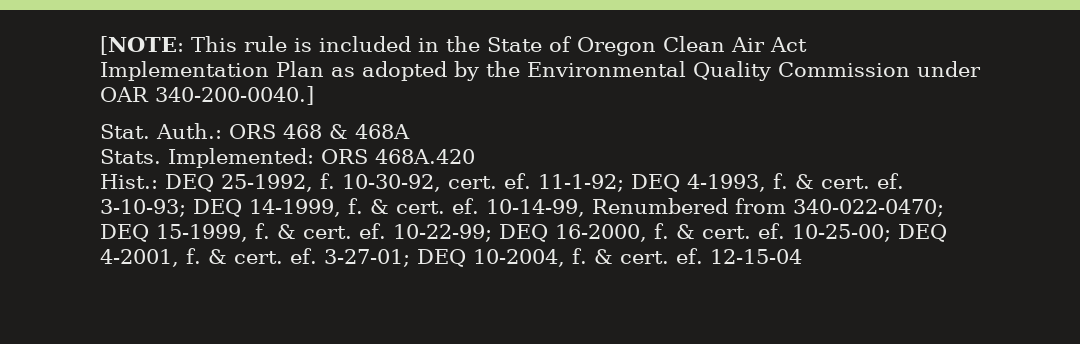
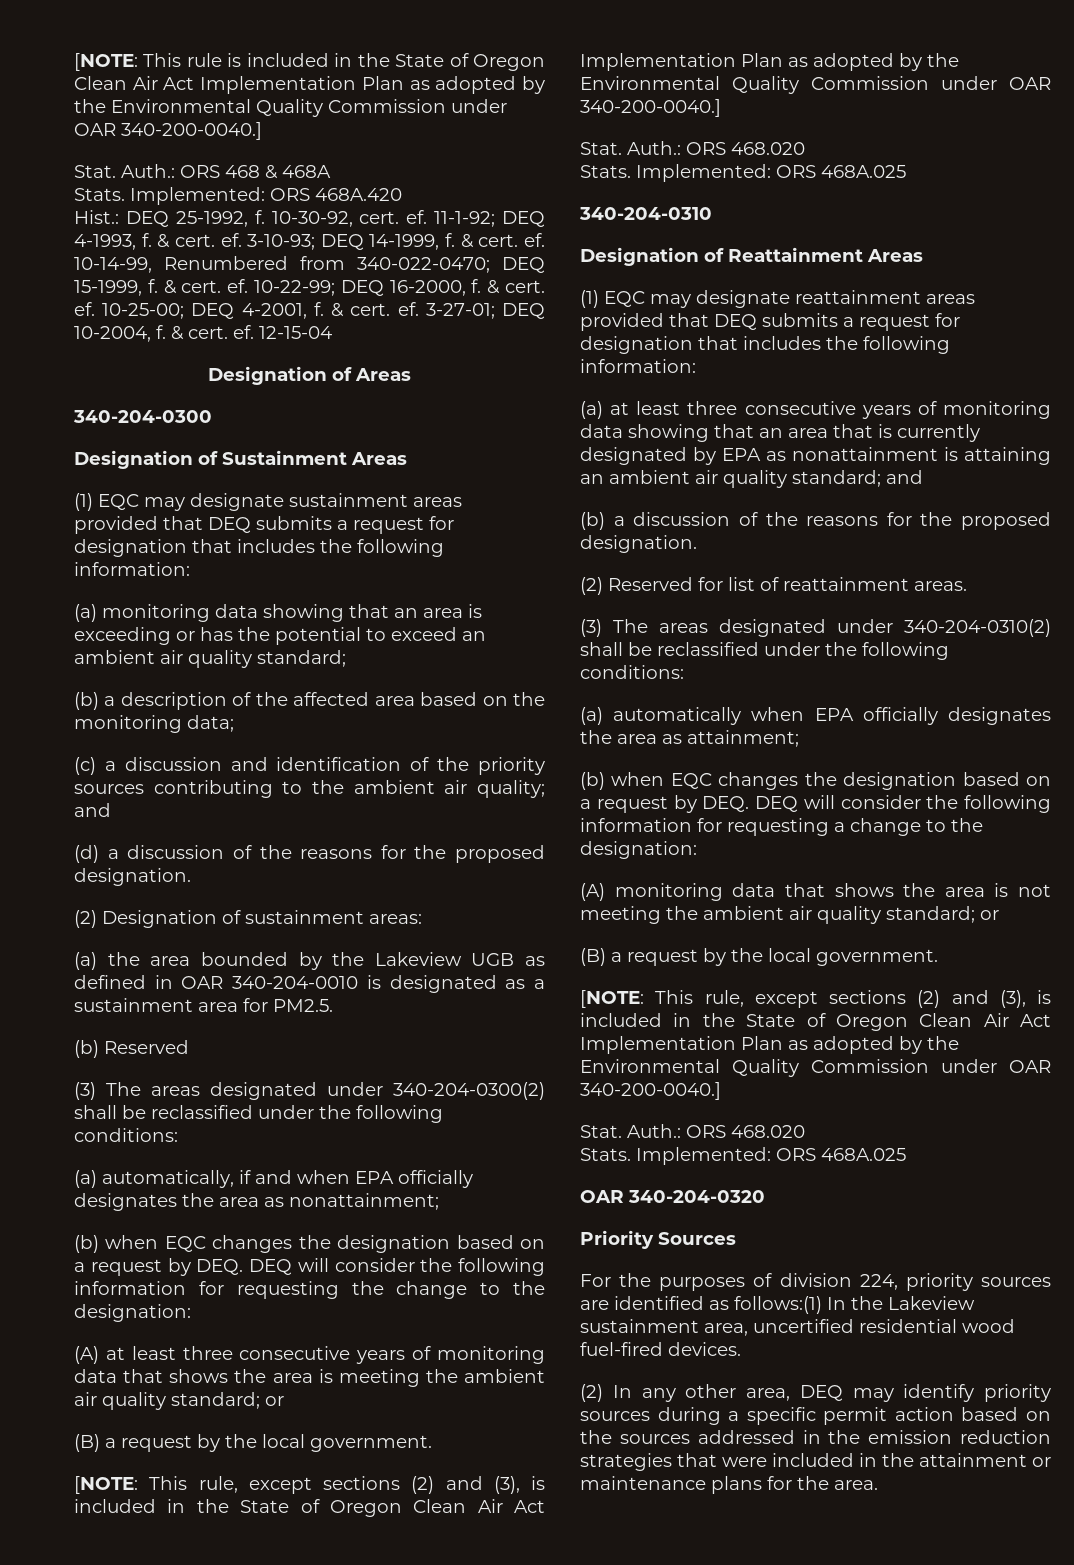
(802, 256) none -> [208,366,411,385] [73,410,212,423] [74,450,407,469] [74,493,462,511] [74,516,454,534] [74,539,444,557] [74,562,190,576] [74,604,482,622] [74,627,486,645] [74,650,346,668] [74,692,546,710] [74,715,234,733] [74,757,545,775] [74,780,545,798] [74,803,111,817] [74,845,545,863] [74,868,191,886] [74,910,422,928] [74,952,545,970] [74,975,545,993] [74,998,333,1012] [74,1040,189,1058] [74,1082,545,1100] [74,1105,443,1123] [74,1128,178,1142] [74,1170,473,1188] [74,1193,439,1211] [74,1235,545,1253] [74,1258,545,1276] [74,1281,545,1299] [74,1304,191,1322] [74,1346,545,1364] [74,1369,545,1387] [74,1392,284,1410] [74,1434,432,1452] [74,1476,545,1494] [74,1499,545,1517] [580,53,959,71] [580,76,1051,94] [580,99,721,117] [580,141,805,155] [580,164,906,182] [579,207,712,220] [580,247,923,266] [580,290,975,308] [580,313,960,331] [580,336,950,354] [580,359,696,373] [580,401,1051,419] [580,424,980,442] [580,447,1051,465] [580,470,923,488] [580,512,1051,530] [580,535,697,553] [580,577,967,595] [580,619,1051,637] [580,642,949,660] [580,665,684,679] [580,707,1051,725] [580,730,799,747] [580,772,1051,790] [580,795,1051,813] [580,818,983,836] [580,841,697,859] [580,883,1051,901] [580,906,999,924] [580,948,938,966] [580,990,1051,1008] [580,1013,1051,1031] [580,1036,959,1054] [580,1059,1051,1077] [580,1082,721,1100] [580,1124,805,1138] [580,1147,906,1165] [580,1190,765,1203] [580,1230,736,1249] [580,1273,1051,1291] [580,1296,975,1314] [580,1319,1015,1336] [580,1342,741,1356] [580,1384,1051,1402] [580,1407,1051,1425] [580,1430,1051,1444] [580,1453,1051,1471] [580,1476,878,1494] // Designation of Areas // 340-204-0300 // Designation of Sustainment Areas // (1) EQC may designate sustainment areas provided that DEQ submits a request for designation that includes the following information: // (a) monitoring data showing that an area is exceeding or has the potential to exceed an ambient air quality standard; // (b) a description of the affected area based on the monitoring data; // (c) a discussion and identification of the priority sources contributing to the ambient air quality; and // (d) a discussion of the reasons for the proposed designation. // (2) Designation of sustainment areas: // (a) the area bounded by the Lakeview UGB as defined in OAR 340-204-0010 is designated as a sustainment area for PM2.5. // (b) Reserved // (3) The areas designated under 340-204-0300(2) shall be reclassified under the following conditions: // (a) automatically, if and when EPA officially designates the area as nonattainment; // (b) when EQC changes the designation based on a request by DEQ. DEQ will consider the following information for requesting the change to the designation: // (A) at least three consecutive years of monitoring data that shows the area is meeting the ambient air quality standard; or // (B) a request by the local government. // [NOTE: This rule, except sections (2) and (3), is included in the State of Oregon Clean Air Act Implementation Plan as adopted by the Environmental Quality Commission under OAR 340-200-0040.] // Stat. Auth.: ORS 468.020 // Stats. Implemented: ORS 468A.025 // 340-204-0310 // Designation of Reattainment Areas // (1) EQC may designate reattainment areas provided that DEQ submits a request for designation that includes the following information: // (a) at least three consecutive years of monitoring data showing that an area that is currently designated by EPA as nonattainment is attaining an ambient air quality standard; and // (b) a discussion of the reasons for the proposed designation. // (2) Reserved for list of reattainment areas. // (3) The areas designated under 340-204-0310(2) shall be reclassified under the following conditions: // (a) automatically when EPA officially designates the area as attainment; // (b) when EQC changes the designation based on a request by DEQ. DEQ will consider the following information for requesting a change to the designation: // (A) monitoring data that shows the area is not meeting the ambient air quality standard; or // (B) a request by the local government. // [NOTE: This rule, except sections (2) and (3), is included in the State of Oregon Clean Air Act Implementation Plan as adopted by the Environmental Quality Commission under OAR 340-200-0040.] // Stat. Auth.: ORS 468.020 // Stats. Implemented: ORS 468A.025 // OAR 340-204-0320 // Priority Sources // For the purposes of division 224, priority sources are identified as follows:(1) In the Lakeview sustainment area, uncertified residential wood fuel-fired devices. // (2) In any other area, DEQ may identify priority sources during a specific permit action based on the sources addressed in the emission reduction strategies that were included in the attainment or maintenance plans for the area.

